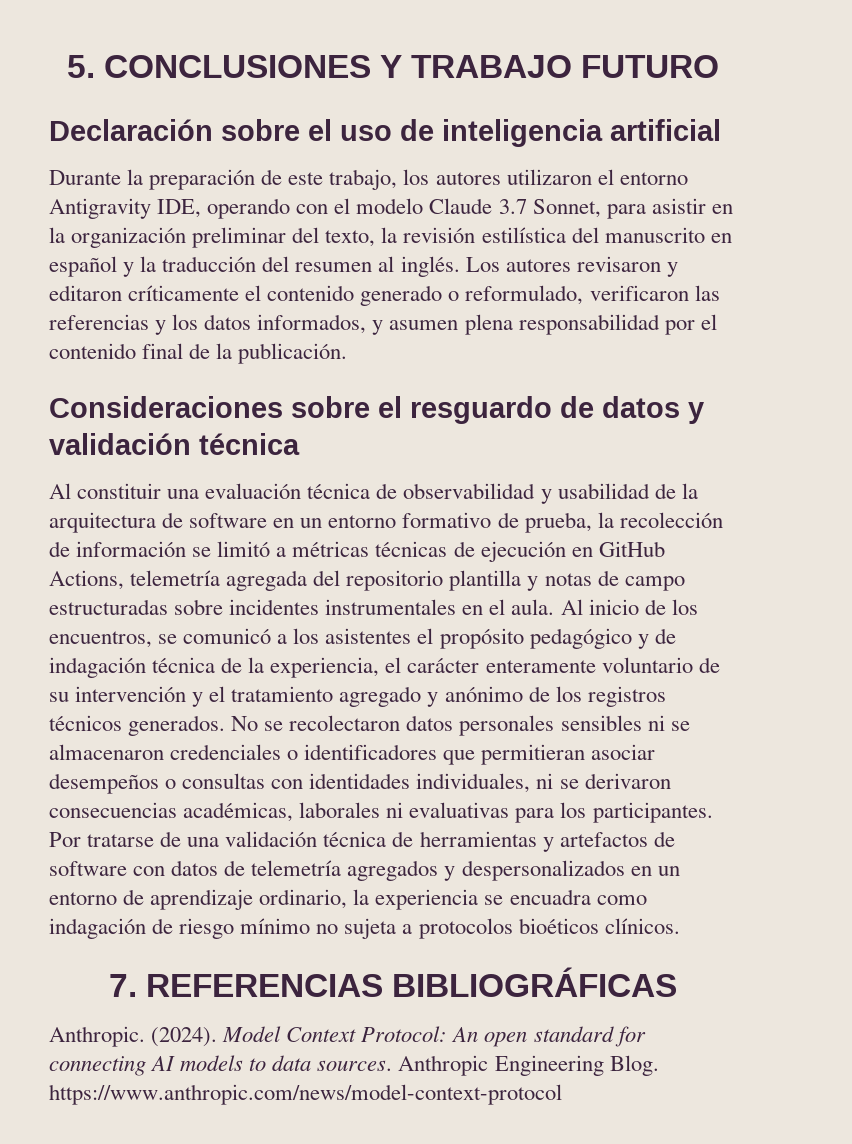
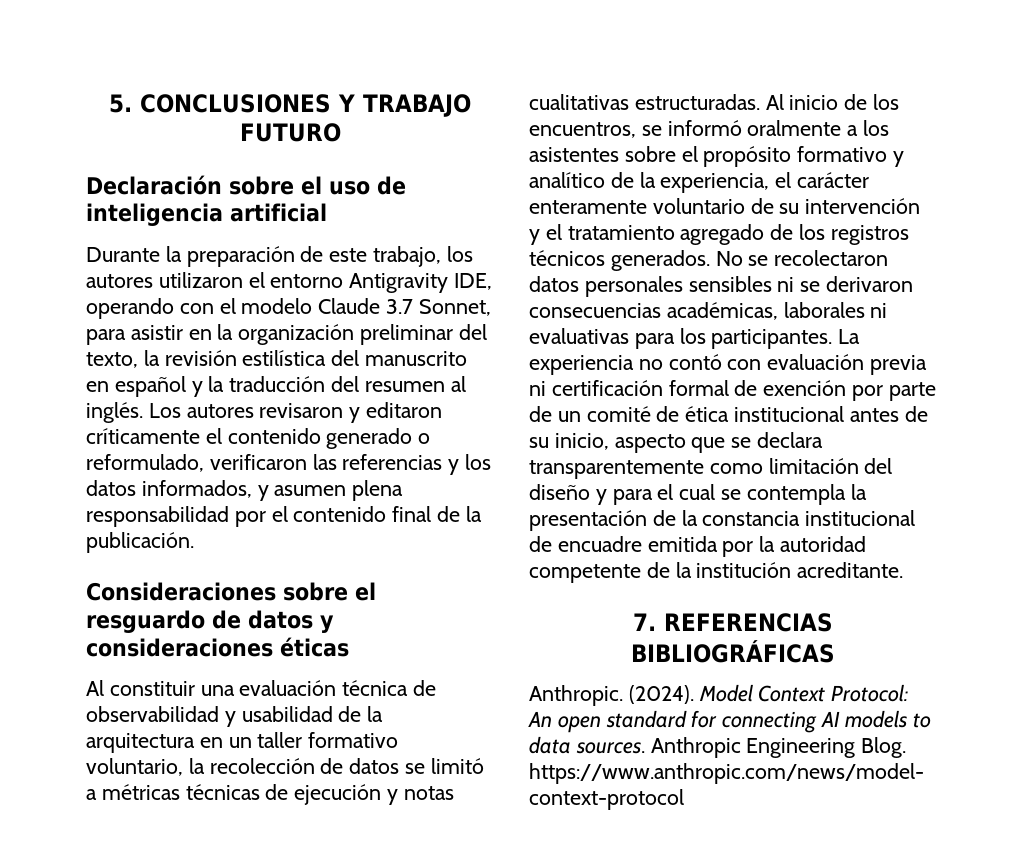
[49,433,300,455] validación técnica -> [86,637,349,657] consideraciones éticas
[162,512,592,533] de software en un entorno formativo de prueba, -> [199,732,399,748] [86,758,183,776] en un taller formativo voluntario,
[76,541,187,557] información -> [349,758,400,774] datos
[571,541,665,557] [49,570,685,591] [49,599,555,615] en GitHub Actions, telemetría agregada del repositorio plantilla y notas de campo estructuradas sobre incidentes instrumentales en el aula. -> [387,786,454,805] [529,94,760,110] y notas cualitativas estructuradas.
[183,628,272,644] comunicó -> [667,120,842,136] informó oralmente
(412, 636) none -> [624,146,676,162] sobre
[529,628,676,649] [49,657,216,678] pedagógico y de indagación técnica -> [797,146,905,167] [529,172,605,188] formativo y analítico
[427,686,523,707] y anónimo -> (765, 234) none
[49,744,656,765] [49,773,579,794] almacenaron credenciales o identificadores que permitieran asociar desempeños o consultas con identidades individuales, ni se -> (821, 286) none
[49,831,675,852] [49,860,680,881] [49,889,647,910] [49,918,680,939] Por tratarse de una validación técnica de herramientas y artefactos de software con datos de telemetría agregados y despersonalizados en un entorno de aprendizaje ordinario, la experiencia se encuadra como indagación de riesgo mínimo no sujeta a protocolos bioéticos clínicos. -> [838,329,861,344] [529,354,928,375] [529,380,936,401] [529,406,928,422] [529,432,824,453] [529,458,893,479] [529,484,867,505] [529,510,916,531] [529,536,867,557] [529,562,904,583] La experiencia no contó con evaluación previa ni certificación formal de exención por parte de un comité de ética institucional antes de su inicio, aspecto que se declara transparentemente como limitación del diseño y para el cual se contempla la presentación de la constancia institucional de encuadre emitida por la autoridad competente de la institución acreditante.

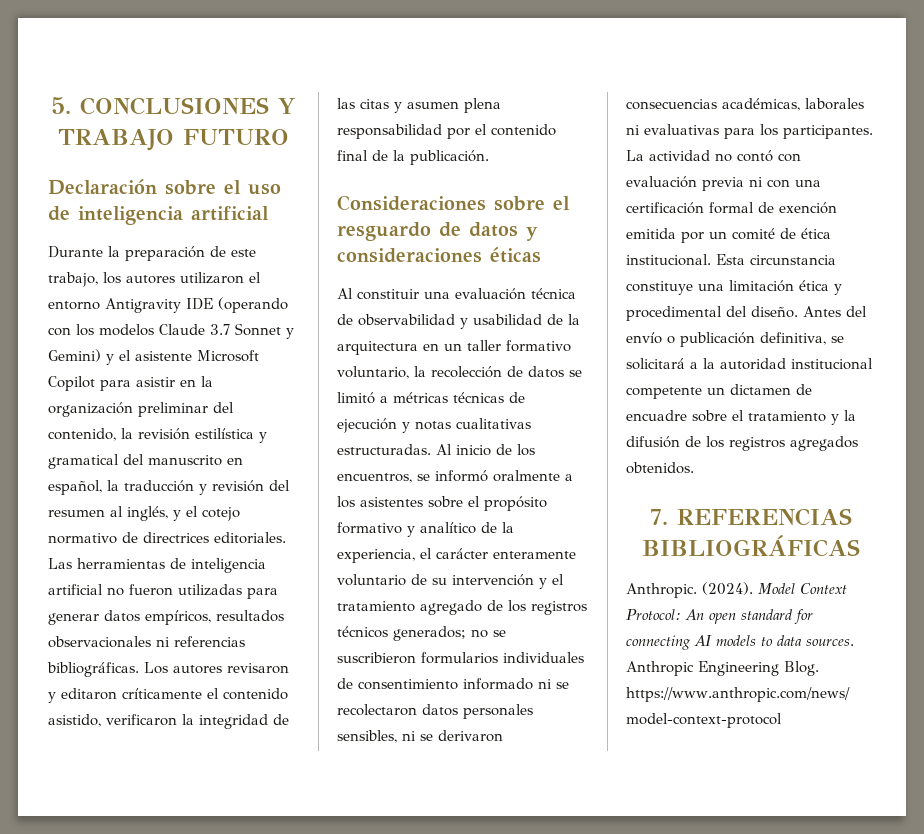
[454,273,493,290] [86,298,491,319] IDE, operando con el modelo Claude 3.7 Sonnet, -> [186,297,288,313] [48,323,294,339] [48,349,259,365] [48,376,95,391] IDE (operando con los modelos Claude 3.7 Sonnet y Gemini) y el asistente Microsoft Copilot
[86,352,138,368] texto, -> [48,428,116,441] contenido,
(327, 358) none -> [259,432,267,443] [48,454,119,469] y gramatical
[114,376,466,397] [86,402,143,423] español y la traducción del resumen al inglés. -> [48,480,290,495] [48,506,240,521] [48,532,286,544] [48,558,266,573] [48,584,278,599] [48,610,284,625] [48,636,245,648] [47,662,139,677] español, la traducción y revisión del resumen al inglés, y el cotejo normativo de directrices editoriales. Las herramientas de inteligencia artificial no fueron utilizadas para generar datos empíricos, resultados observacionales ni referencias bibliográficas.
[326,428,431,449] [86,454,492,475] [86,480,252,498] generado o reformulado, verificaron las referencias y los datos informados, -> [48,714,289,729] [337,98,389,109] asistido, verificaron la integridad de las citas
[610,250,743,271] generados. No -> [393,626,506,641] [337,652,584,664] [337,678,552,690] generados; no se suscribieron formularios individuales de consentimiento informado ni
[688,276,772,292] sensibles -> [337,730,397,743] sensibles,
[529,355,634,375] experiencia -> [649,150,710,161] actividad
(546, 388) none -> [767,179,821,188] con una
[852,382,936,401] [529,406,552,422] por parte de -> [626,228,704,243] emitida por
[734,406,928,422] [529,432,824,453] [529,458,893,479] [529,484,867,505] [529,510,916,531] [529,536,867,557] [529,562,904,583] institucional antes de su inicio, aspecto que se declara transparentemente como limitación del diseño y para el cual se contempla la presentación de la constancia institucional de encuadre emitida por la autoridad competente de la institución acreditante. -> [626,254,836,266] [626,280,842,295] [626,306,867,321] [626,332,844,347] [626,358,873,370] [626,384,812,399] [626,410,856,425] [626,436,858,451] [626,462,694,474] institucional. Esta circunstancia constituye una limitación ética y procedimental del diseño. Antes del envío o publicación definitiva, se solicitará a la autoridad institucional competente un dictamen de encuadre sobre el tratamiento y la difusión de los registros agregados obtenidos.

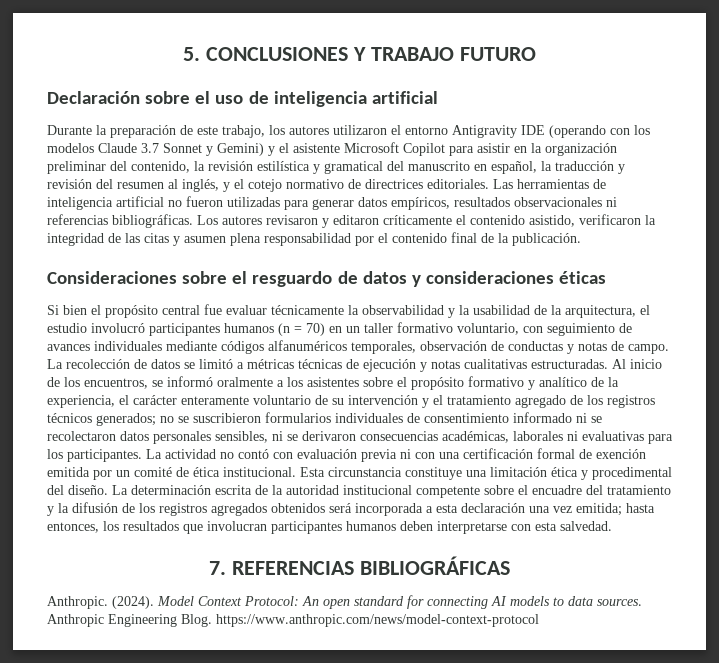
[337,288,576,300] [337,314,353,325] Al constituir una evaluación técnica de -> [47,304,359,318] Si bien el propósito central fue evaluar técnicamente la
(468, 323) none -> [459,305,470,315] la
[337,341,418,355] arquitectura -> [565,305,650,318] [47,323,325,336] arquitectura, el estudio involucró participantes humanos (n = 70)
[414,366,426,377] la -> [523,323,632,336] [47,340,669,354] [47,359,63,369] con seguimiento de avances individuales mediante códigos alfanuméricos temporales, observación de conductas y notas de campo. La
[803,306,867,317] [626,332,844,347] [626,358,873,370] [626,384,812,399] [626,410,744,422] Antes del envío o publicación definitiva, se solicitará a la autoridad institucional competente un dictamen de encuadre sobre el -> [112,485,603,498] La determinación escrita de la autoridad institucional competente sobre el encuadre del
[626,462,694,474] obtenidos. -> [271,503,655,516] [47,521,612,534] obtenidos será incorporada a esta declaración una vez emitida; hasta entonces, los resultados que involucran participantes humanos deben interpretarse con esta salvedad.

